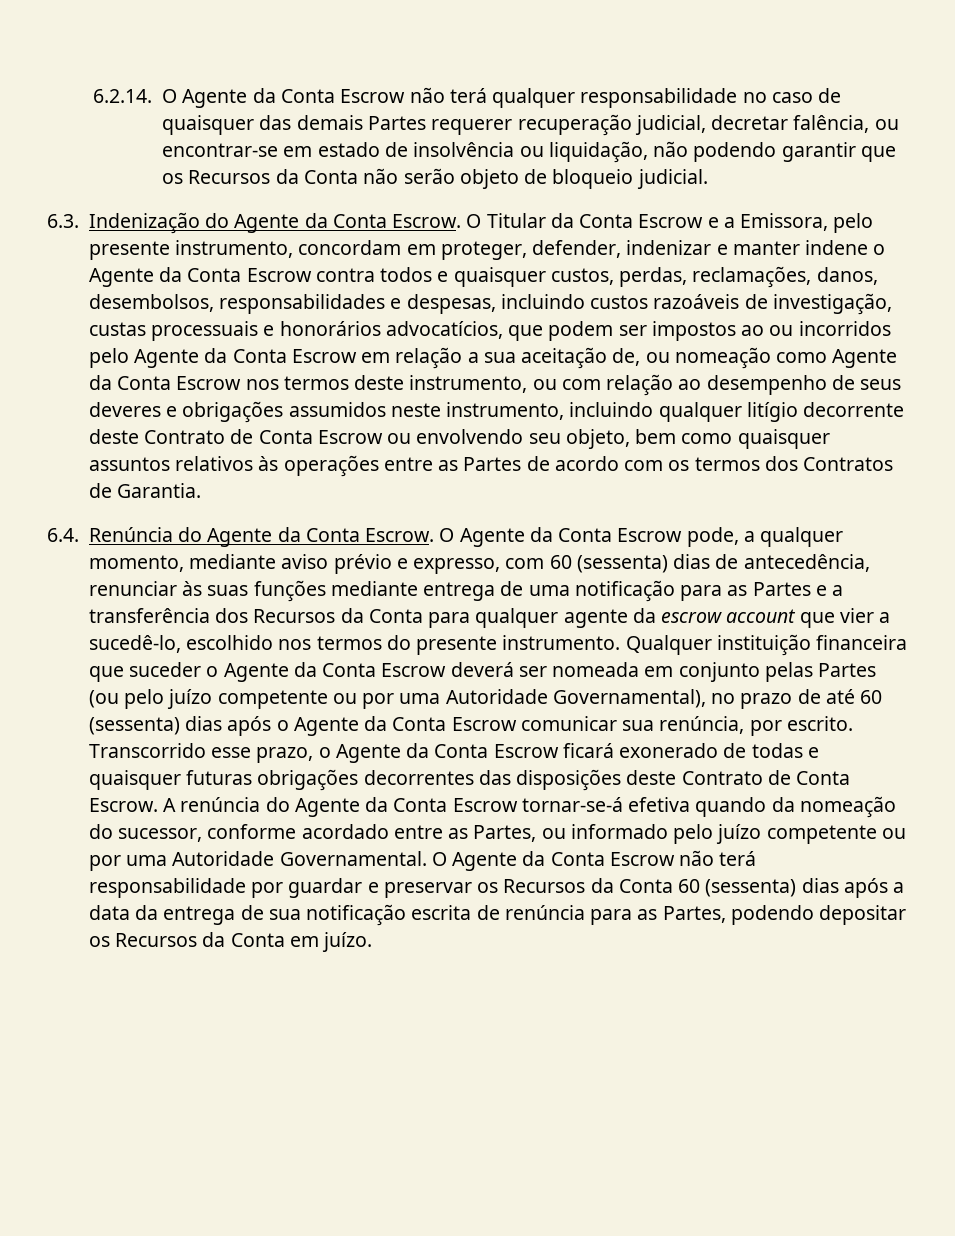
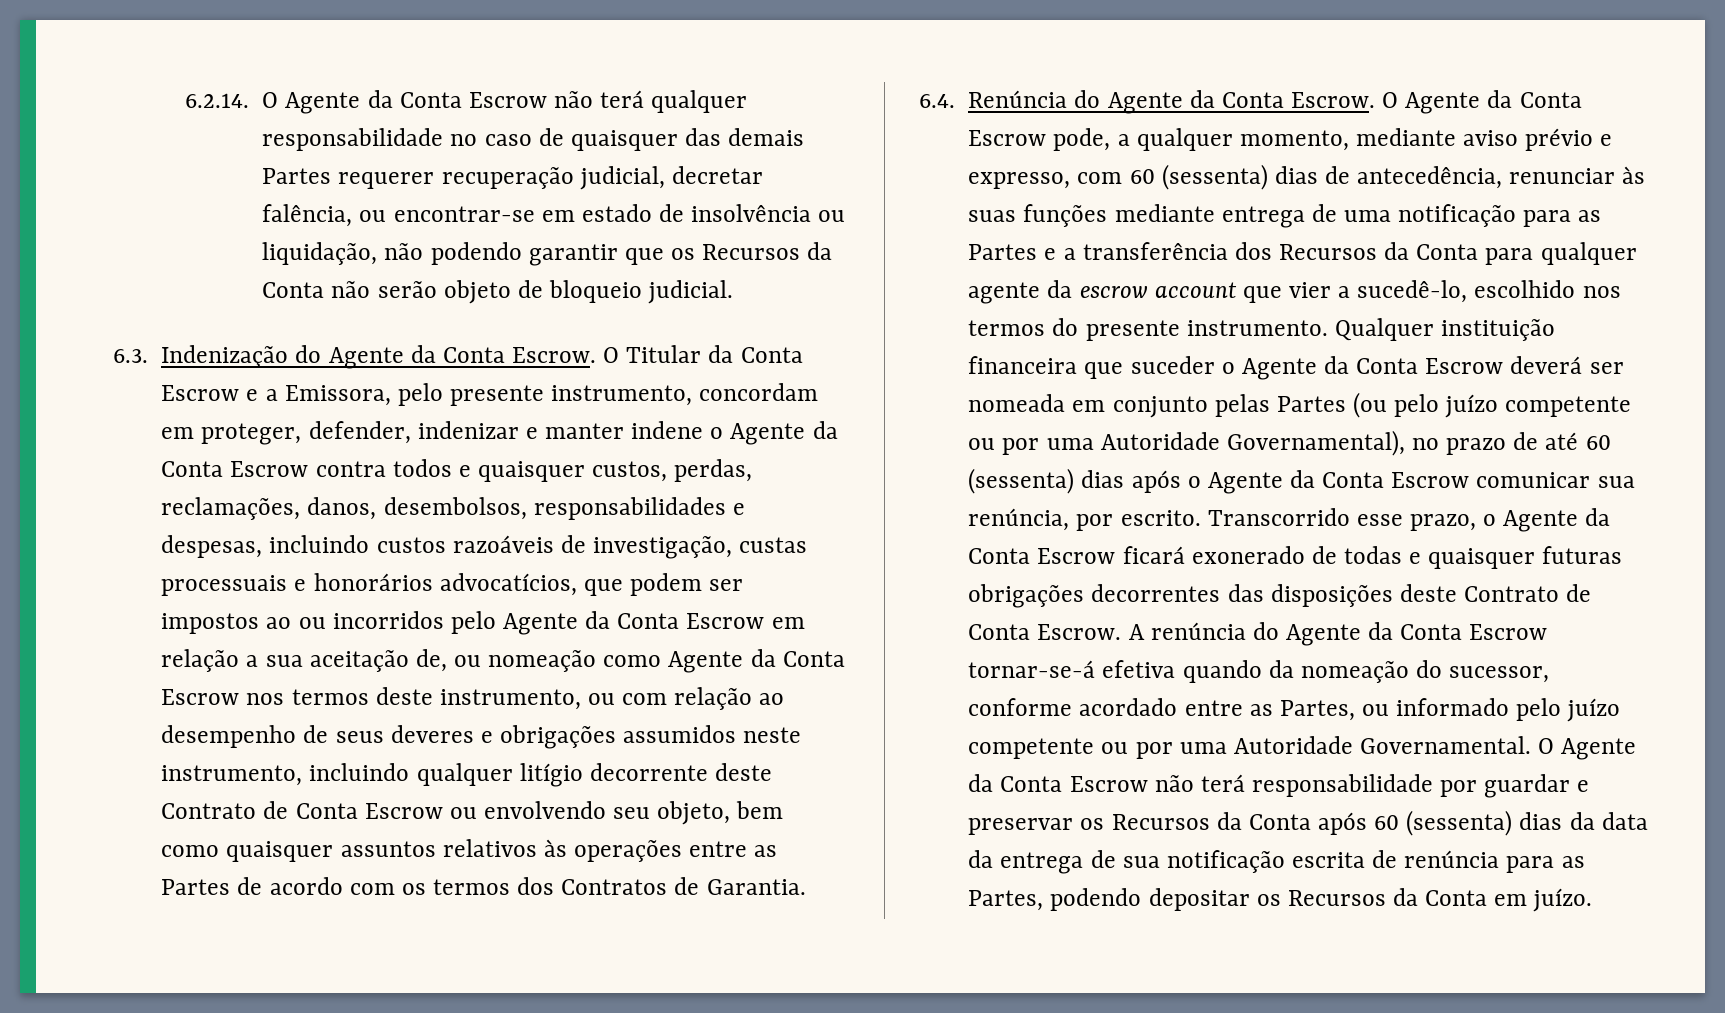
[678,878,905,898] 60 (sessenta) dias após a -> [1318,810,1595,836] após 60 (sessenta) dias da

